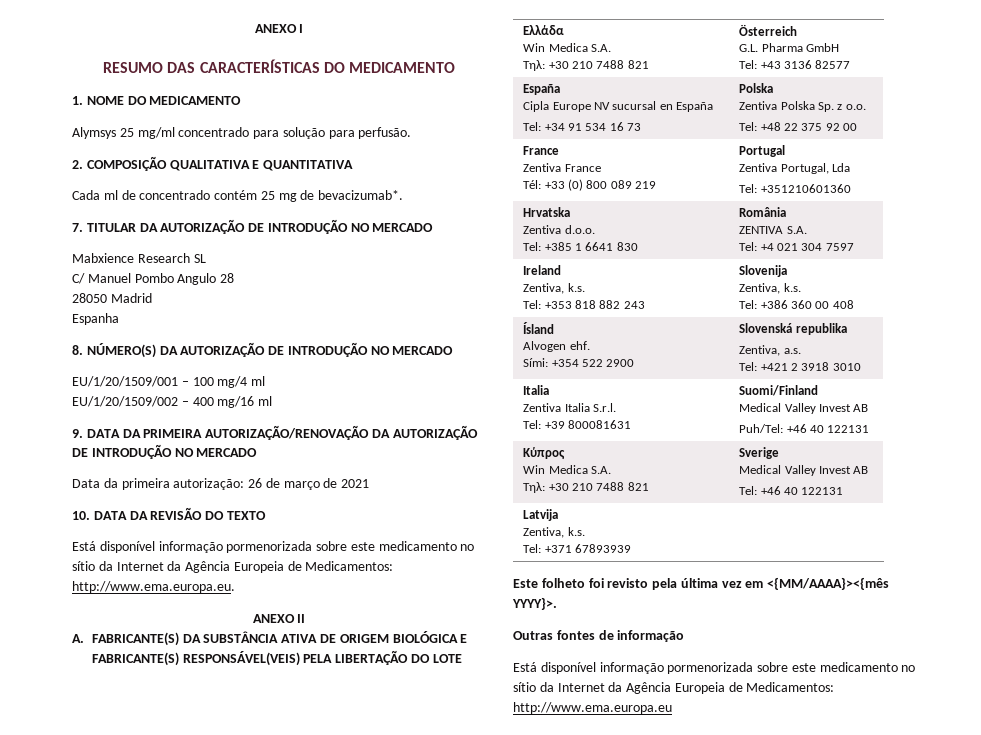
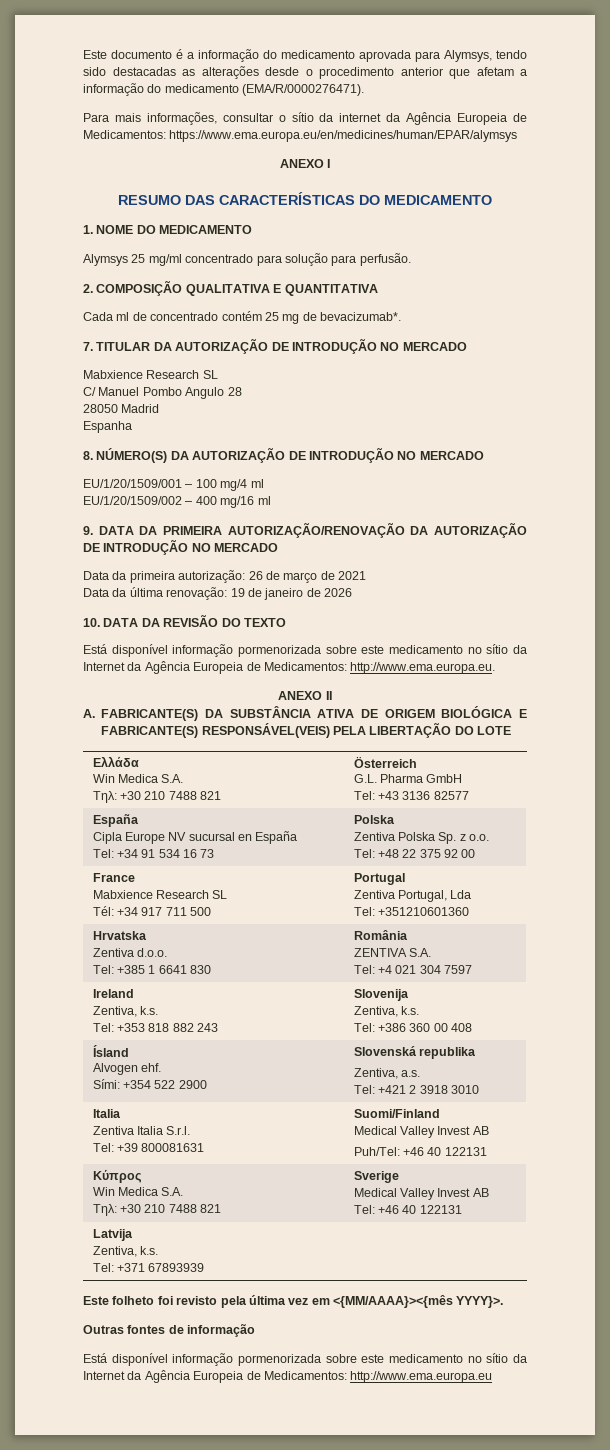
(254, 28) none -> [83,49,527,62] [83,66,527,79] [83,83,365,96] [83,112,528,125] [83,130,518,142] Este documento é a informação do medicamento aprovada para Alymsys, tendo sido destacadas as alterações desde o procedimento anterior que afetam a informação do medicamento (EMA/R/0000276471). // Para mais informações, consultar o sítio da internet da Agência Europeia de Medicamentos: https://www.ema.europa.eu/en/medicines/human/EPAR/alymsys //
(370, 483) none -> [83,587,352,600] // Data da última renovação: 19 de janeiro de 2026
[523,163,601,172] [523,179,657,191] Zentiva France // Tél: +33 (0) 800 089 219 -> [92,890,228,899] [92,906,212,916] Mabxience Research SL // Tél: +34 917 711 500

